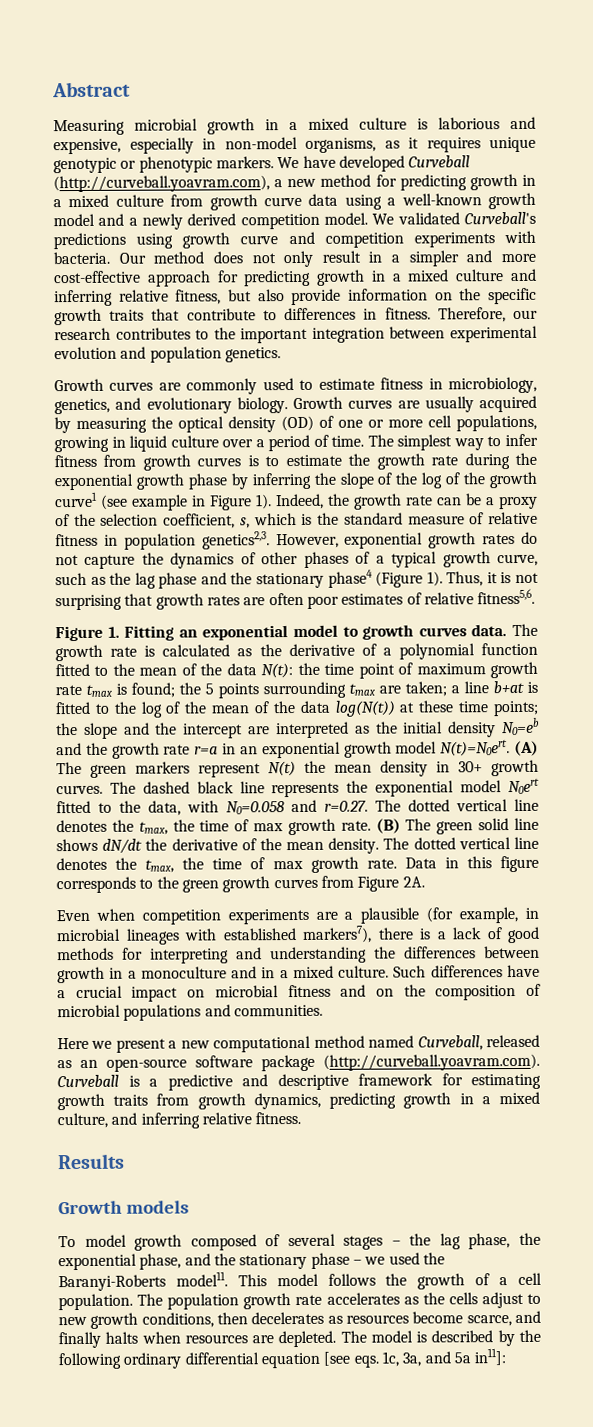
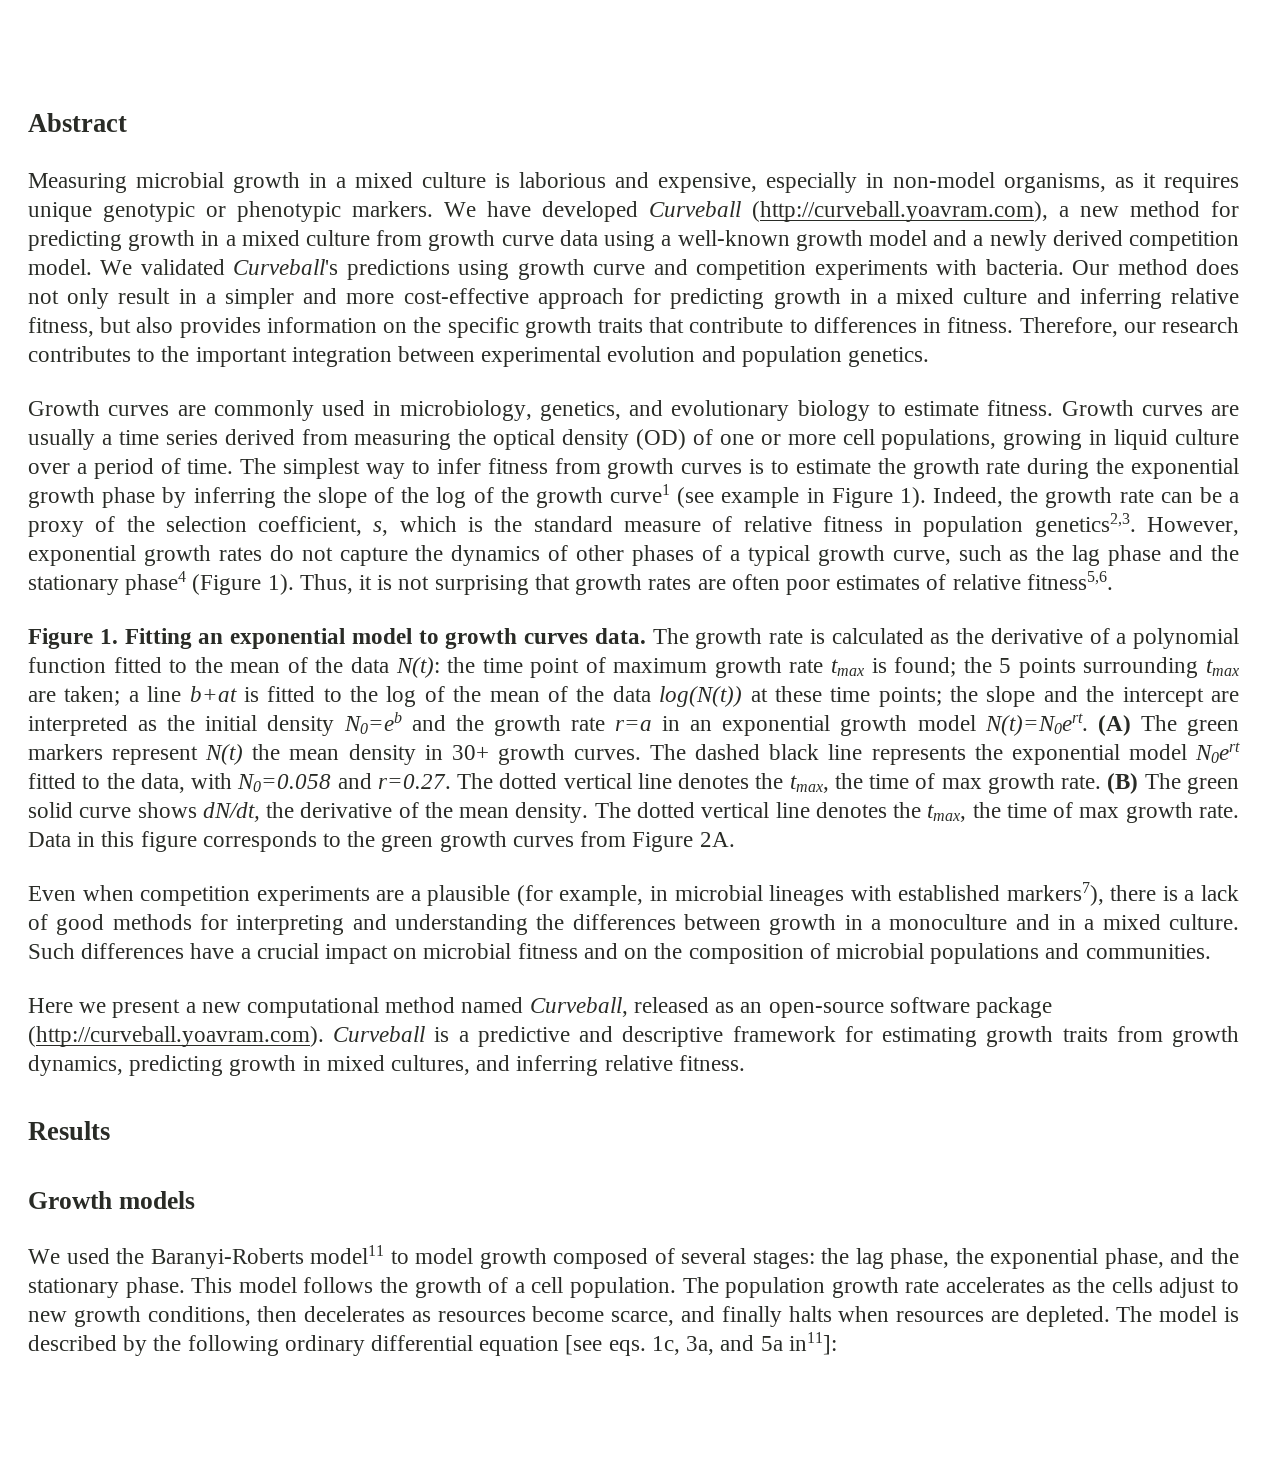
[291,288,342,306] provide -> [179,317,261,338] provides
[299,377,424,390] to estimate fitness -> (365, 408) none
[236,395,537,414] [54,417,71,434] biology. Growth curves are usually acquired by -> [797,400,1239,421] [28,429,348,450] biology to estimate fitness. Growth curves are usually a time series derived from
[514,817,540,831] [56,838,143,854] line shows dN/dt -> [79,802,260,822] curve shows dN/dt,
[481,1091,540,1105] [57,1112,108,1129] a mixed culture, -> [326,1055,471,1075] mixed cultures,
[58,1236,76,1248] To -> [28,1245,409,1269] We used the Baranyi-Roberts model11 to
[343,1235,401,1250] stages – -> [752,1250,815,1269] stages:
[310,1252,445,1269] [58,1271,228,1292] phase – we used the Baranyi-Roberts model11. -> [125,1277,185,1298] phase.

